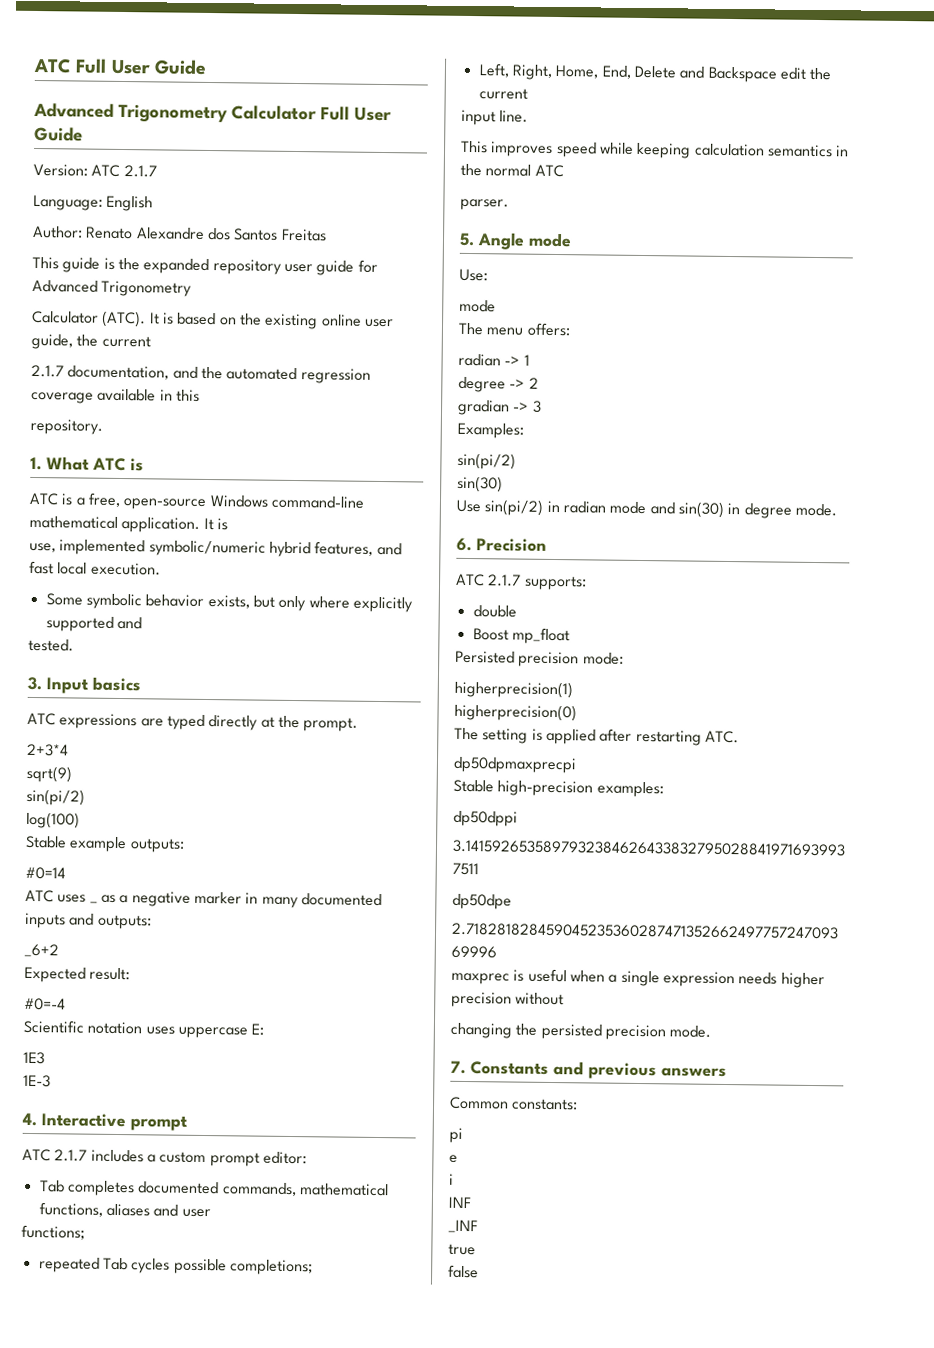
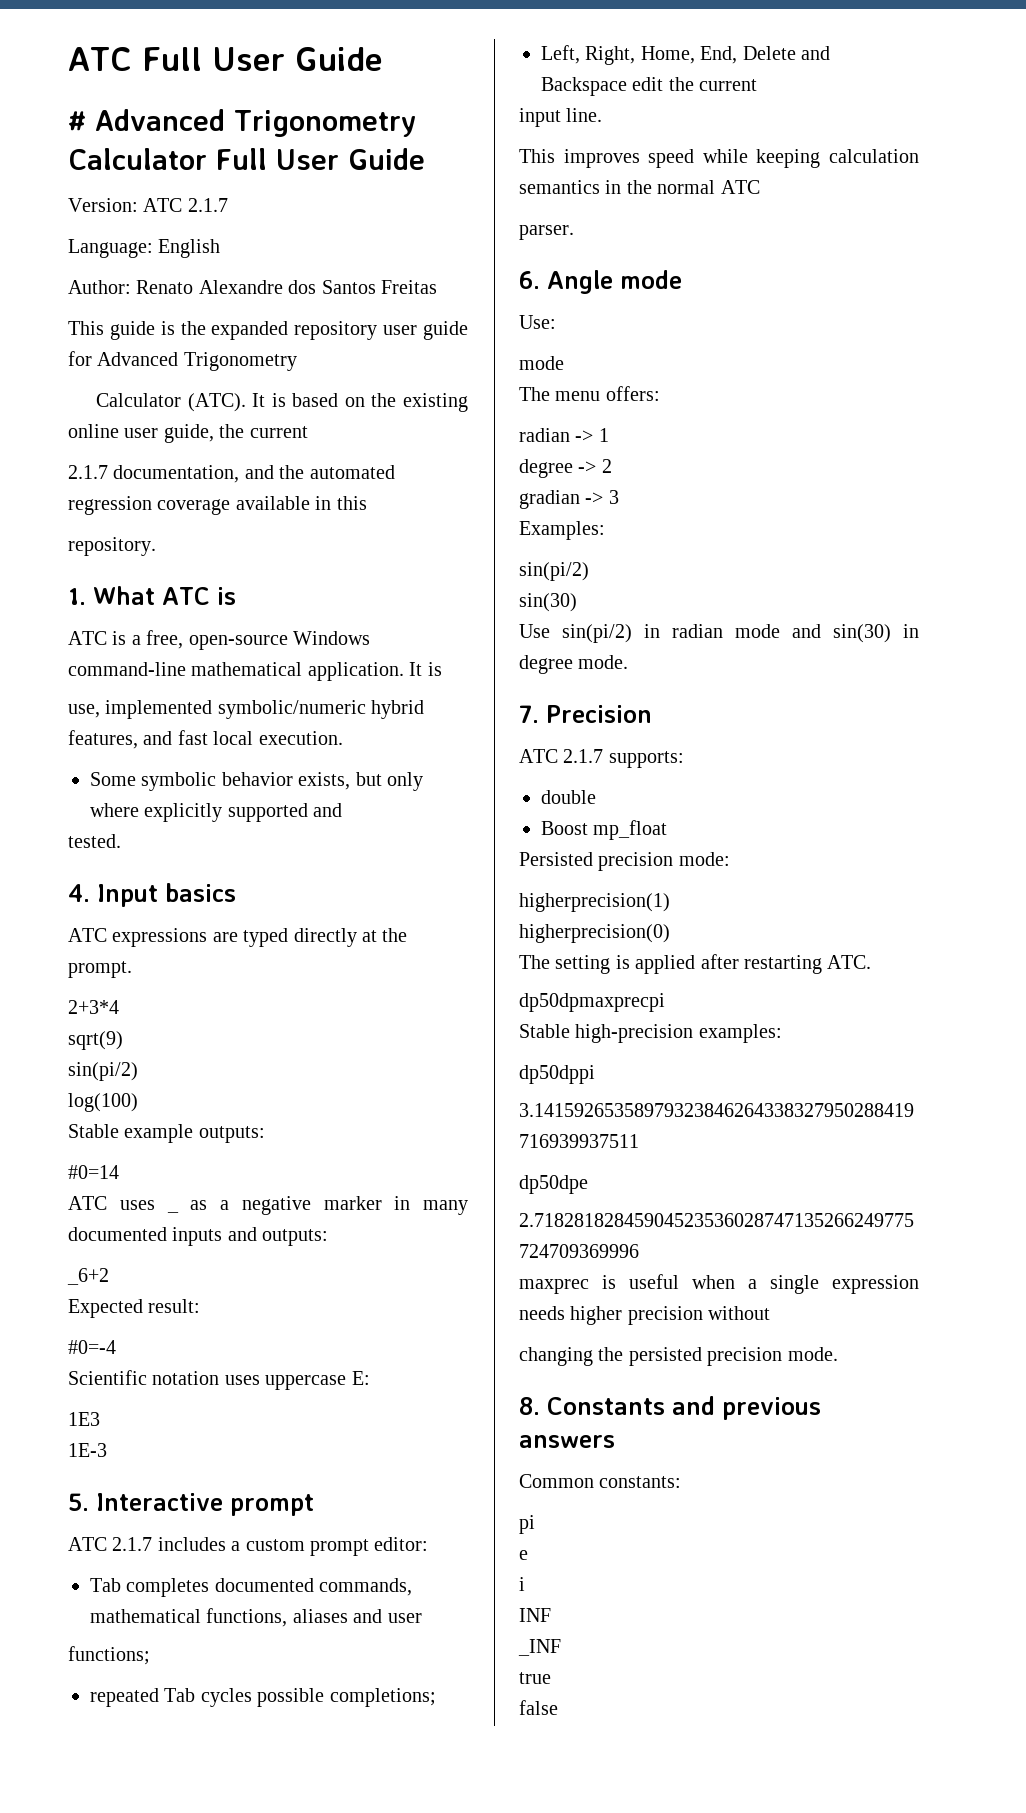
(207, 67) none -> [68,111,86,131] #
[27,676,42,691] 3. -> [68,884,90,902] 4.
[22,1112,37,1127] 4. -> [68,1493,89,1511] 5.
[459,232,475,247] 5. -> [519,271,540,289] 6.
[456,537,472,552] 6. -> [519,705,539,723] 7.
[450,1060,466,1075] 7. -> [519,1397,540,1415] 8.

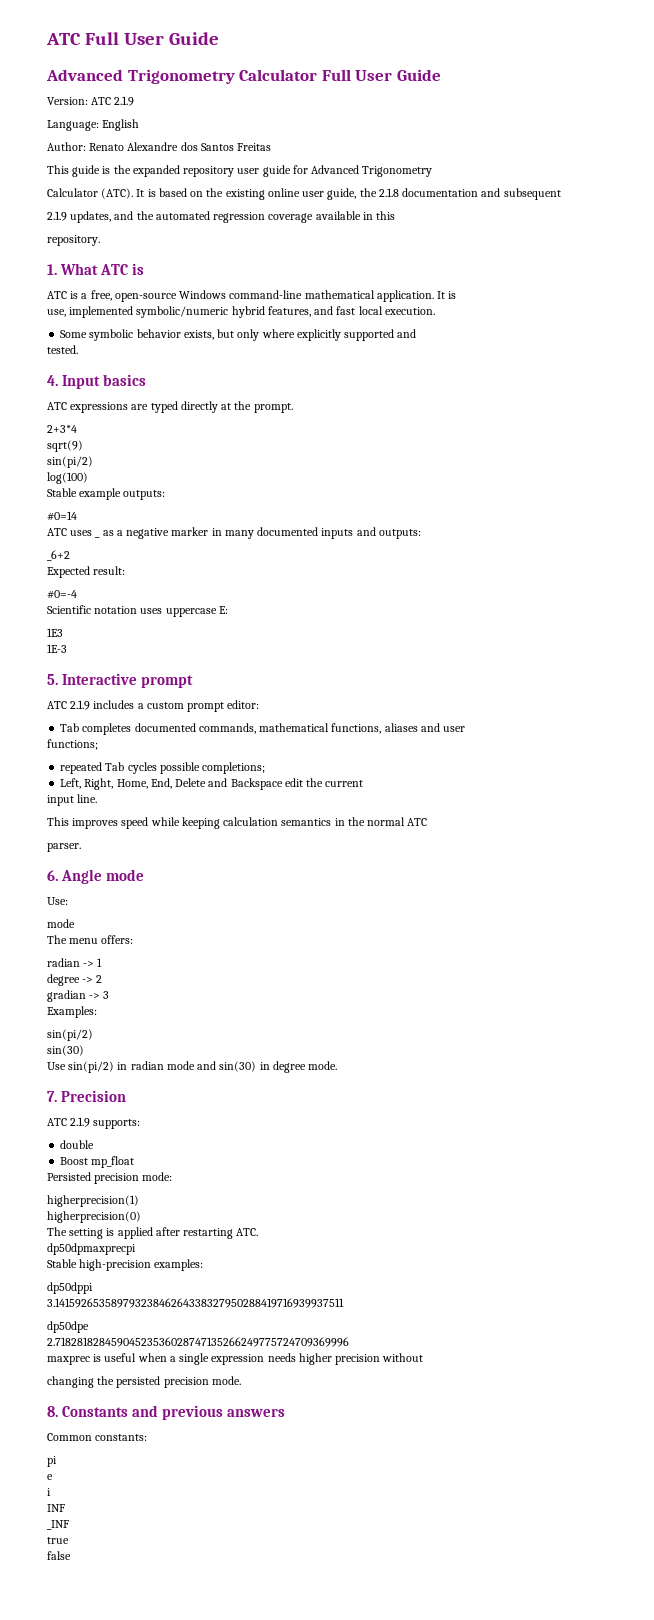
[68,111,86,131] # -> (220, 38) none
[187,198,228,212] 2.1.7 -> [114,96,135,106] 2.1.9
[249,426,308,438] [68,465,240,483] current // 2.1.7 documentation, -> [378,188,561,200] [47,211,112,223] 2.1.8 documentation and subsequent // 2.1.9 updates,
[112,1537,153,1551] 2.1.7 -> [70,700,91,710] 2.1.9
[563,749,604,763] 2.1.7 -> [70,1117,91,1127] 2.1.9

